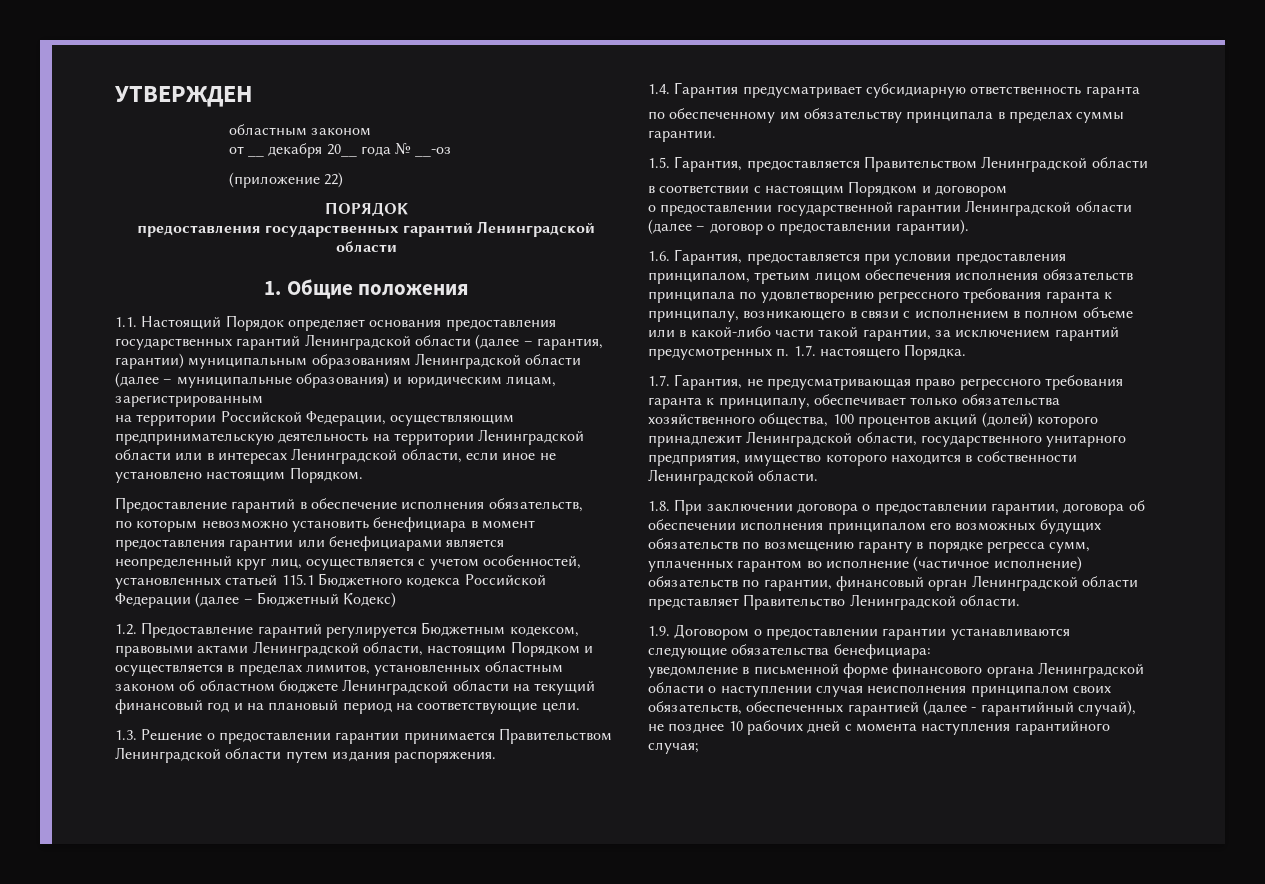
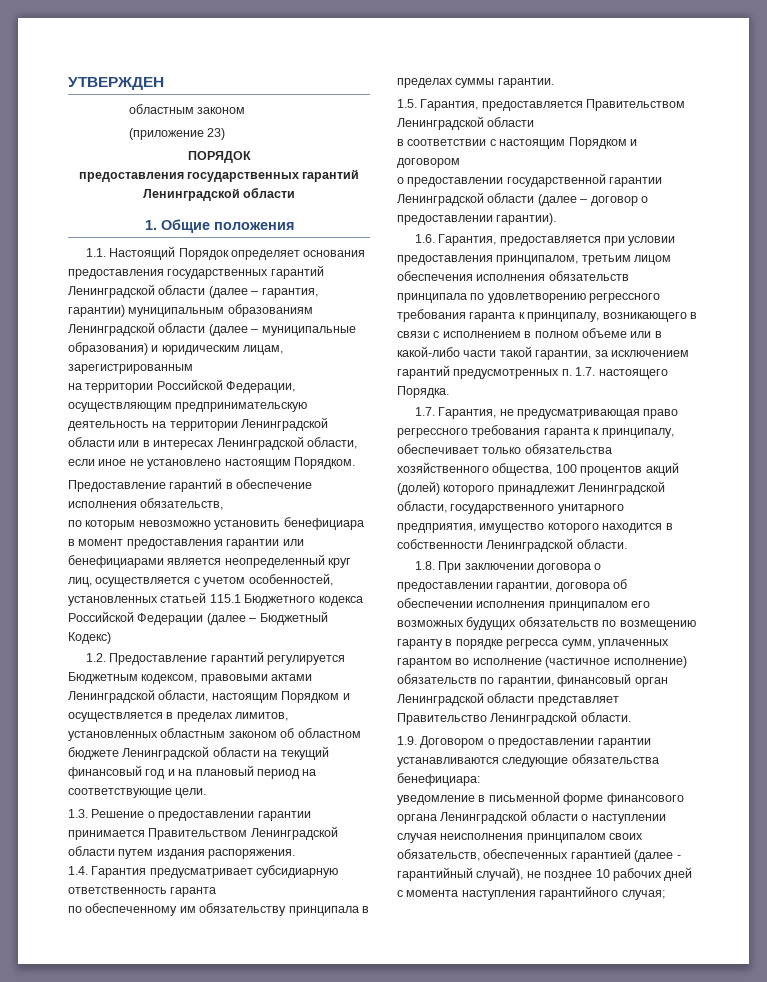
[228,146,244,154] [247,143,452,158] // от __ декабря 20__ года № __-оз -> (246, 110) none
[323,172,343,188] 22) -> [207,128,226,140] 23)

